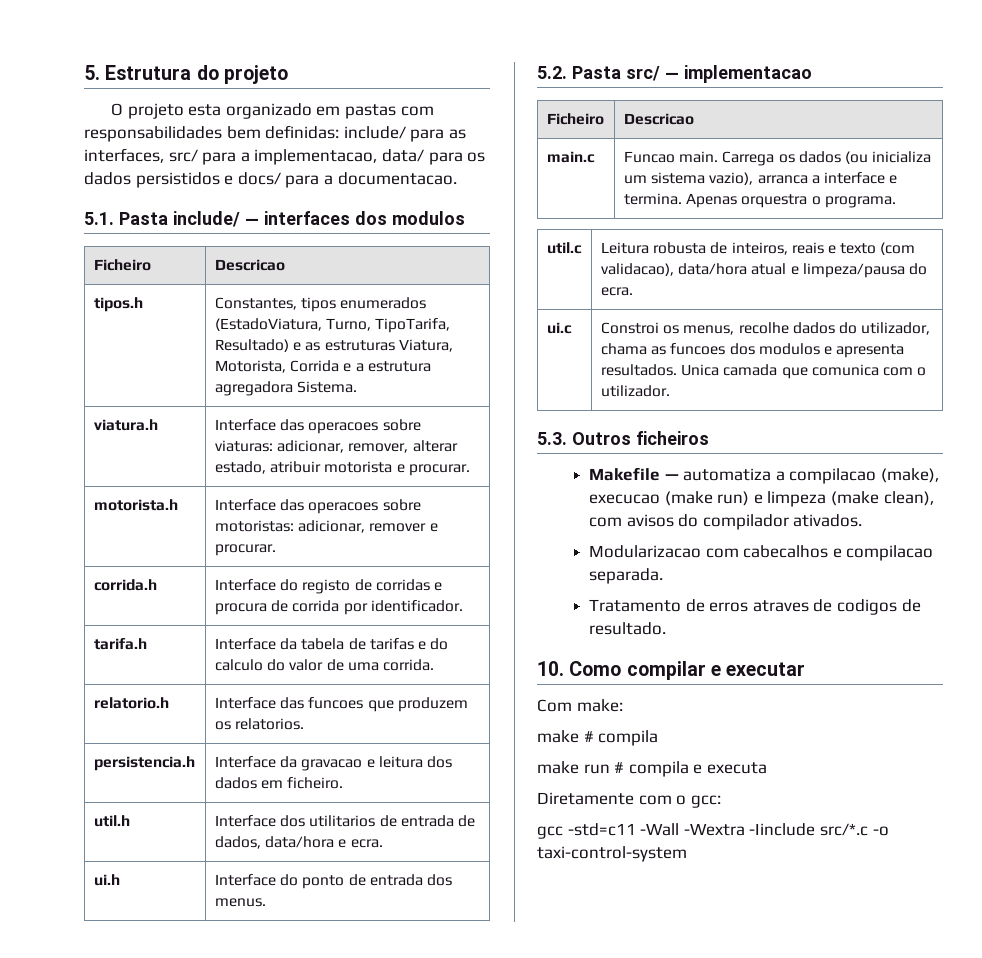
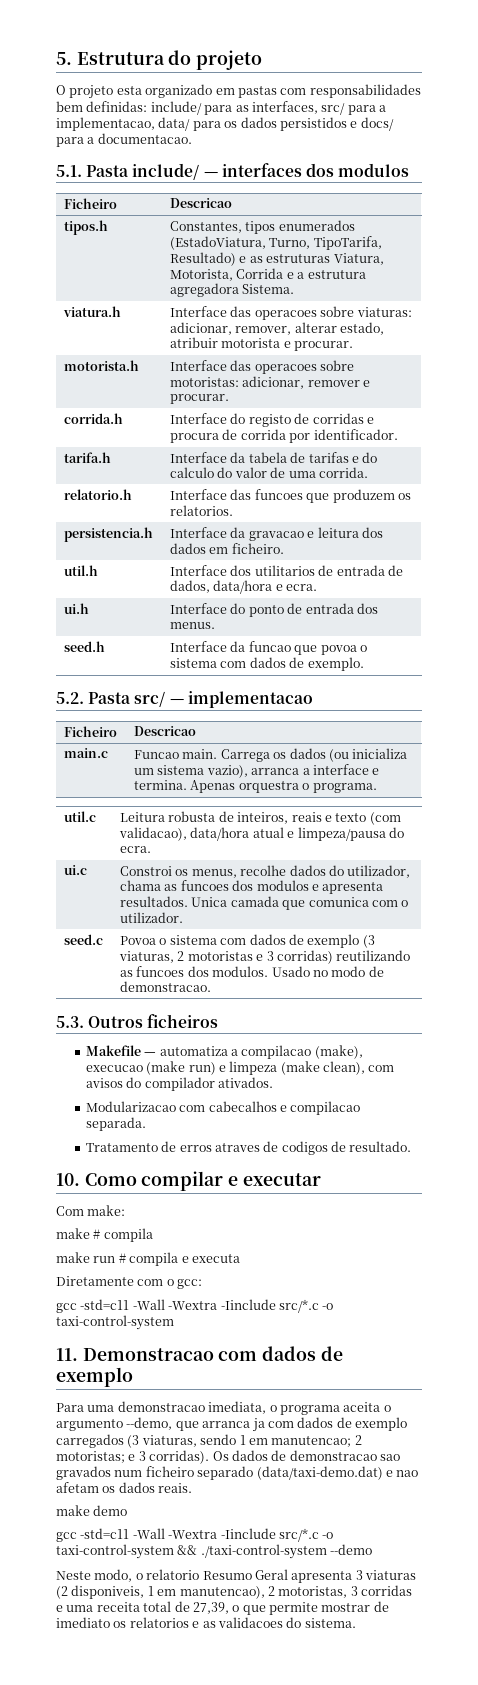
(266, 902) none -> [64,641,106,652] [170,641,367,655] [170,657,364,671] // seed.h | Interface da funcao que povoa o sistema com dados de exemplo.
(670, 391) none -> [64,934,104,945] [120,934,375,948] [119,950,411,964] [120,966,384,977] [120,981,212,992] // seed.c | Povoa o sistema com dados de exemplo (3 viaturas, 2 motoristas e 3 corridas) reutilizando as funcoes dos modulos. Usado no modo de demonstracao.
(687, 854) none -> [56,1346,343,1361] [56,1367,133,1387] [56,1401,391,1415] [56,1417,407,1432] [56,1434,362,1448] [56,1450,400,1464] [56,1466,419,1480] [56,1482,193,1493] [56,1505,128,1516] [56,1528,334,1542] [56,1544,373,1559] [56,1569,416,1583] [56,1585,412,1599] [56,1601,389,1615] [56,1617,356,1628] // 11. Demonstracao com dados de exemplo // Para uma demonstracao imediata, o programa aceita o argumento --demo, que arranca ja com dados de exemplo carregados (3 viaturas, sendo 1 em manutencao; 2 motoristas; e 3 corridas). Os dados de demonstracao sao gravados num ficheiro separado (data/taxi-demo.dat) e nao afetam os dados reais. // make demo // gcc -std=c11 -Wall -Wextra -Iinclude src/*.c -o taxi-control-system && ./taxi-control-system --demo // Neste modo, o relatorio Resumo Geral apresenta 3 viaturas (2 disponiveis, 1 em manutencao), 2 motoristas, 3 corridas e uma receita total de 27,39, o que permite mostrar de imediato os relatorios e as validacoes do sistema.

